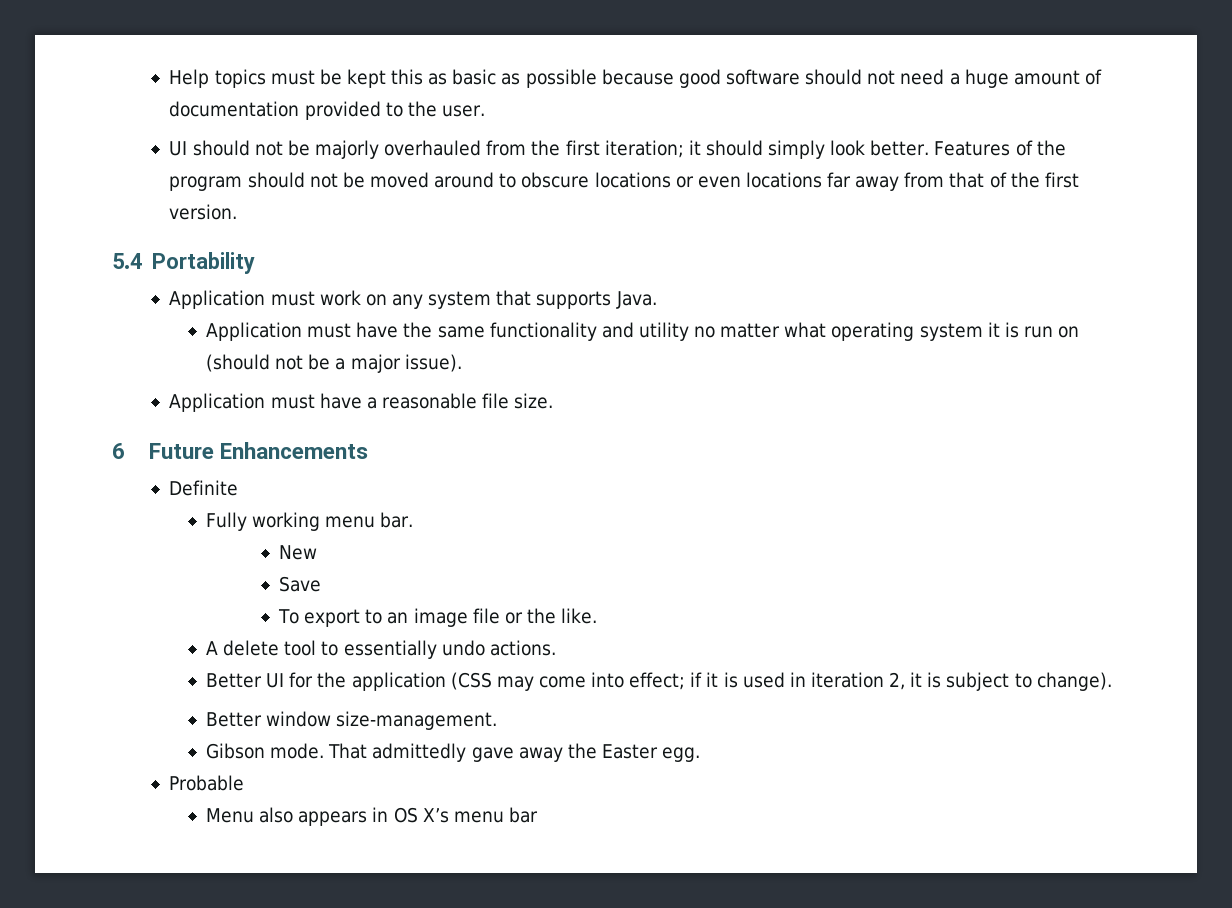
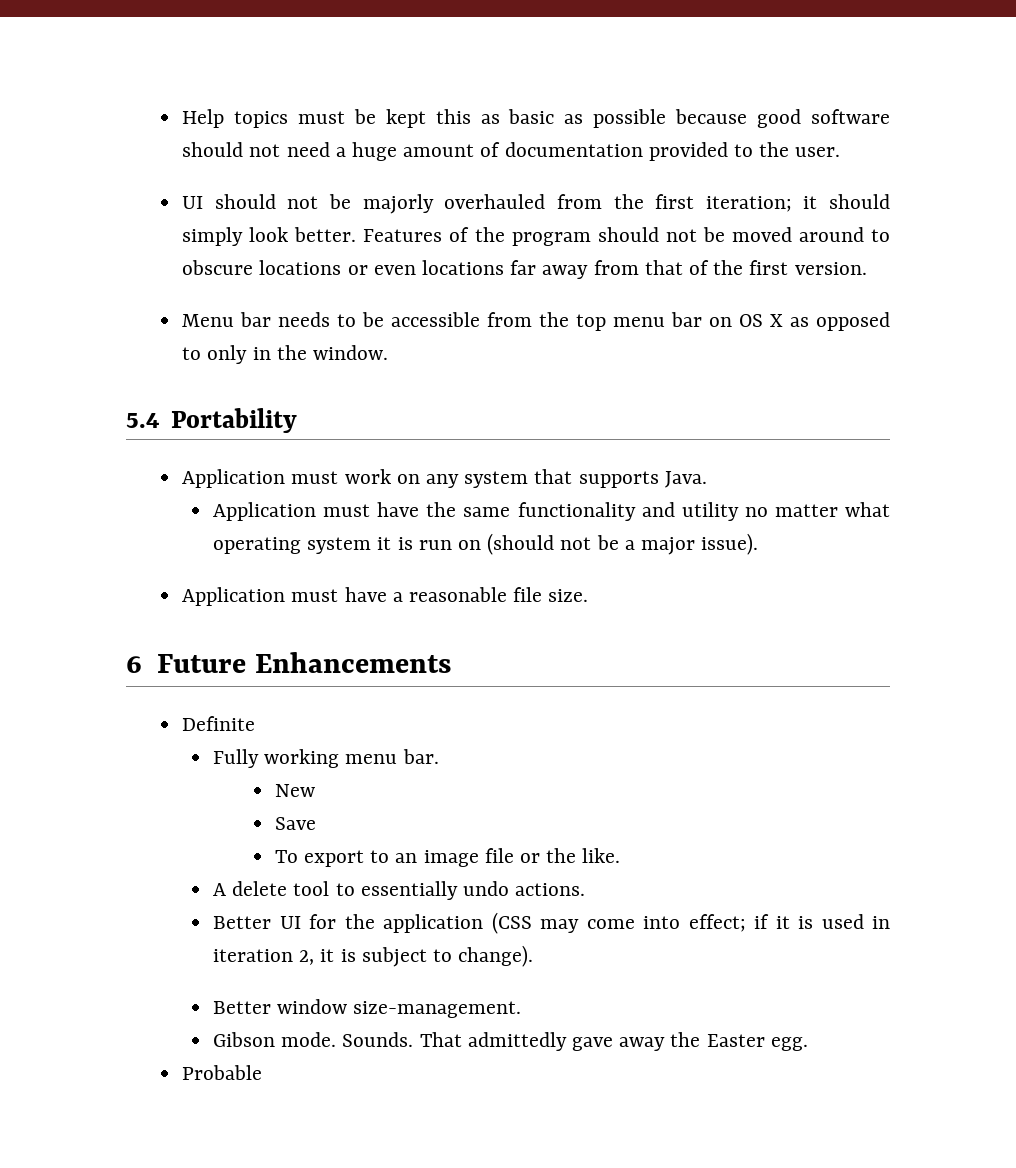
(238, 212) none -> [182,312,891,331] [182,345,388,364] // Menu bar needs to be accessible from the top menu bar on OS X as opposed to only in the window.
(325, 751) none -> [342,1032,414,1047] Sounds.
[206,807,538,826] // Menu also appears in OS X’s menu bar -> (263, 1072) none

